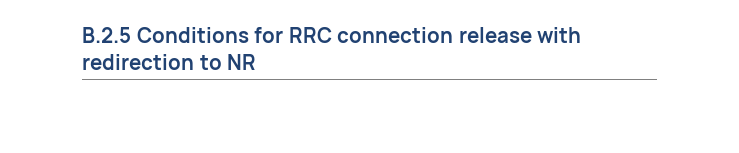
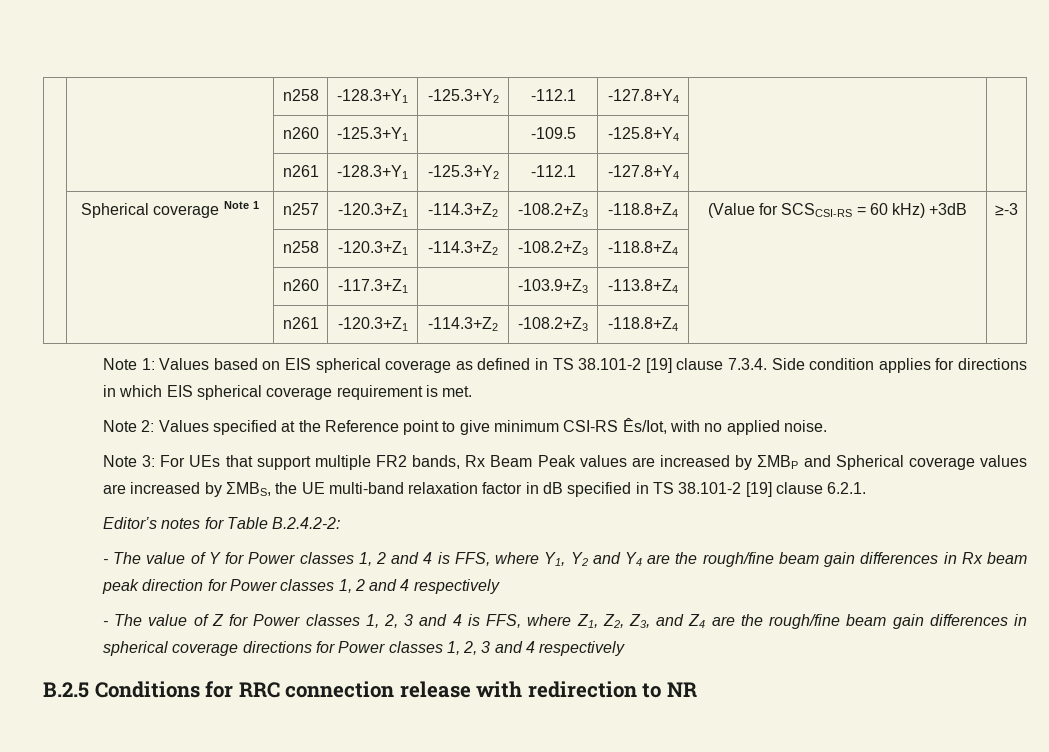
(82, 35) none -> [282,89,319,101] [337,89,408,103] [427,89,499,103] [530,89,576,101] [607,89,679,103] [282,127,319,139] [337,127,408,141] [530,127,576,139] [607,127,679,141] [282,165,319,177] [337,165,408,179] [427,165,499,179] [530,165,576,177] [607,165,679,179] [81,201,259,218] [282,203,319,215] [337,203,408,217] [428,203,498,217] [518,203,588,217] [608,203,678,217] [707,203,968,218] [995,203,1018,216] [282,241,319,253] [337,241,408,255] [428,241,498,255] [518,241,588,255] [608,241,678,255] [282,279,319,291] [337,279,408,293] [518,279,588,293] [608,279,678,293] [282,317,319,329] [337,317,408,331] [428,317,498,331] [518,317,588,331] [608,317,678,331] [102,358,1028,373] [102,385,473,400] [102,418,828,435] [102,455,1027,470] [102,482,867,497] [102,517,341,529] [102,552,1027,567] [101,579,500,594] [102,614,1027,629] [102,641,626,656] | | n258 | -128.3+Y1 | -125.3+Y2 | -112.1 | -127.8+Y4 | | // | | n260 | -125.3+Y1 | | -109.5 | -125.8+Y4 | | // | | n261 | -128.3+Y1 | -125.3+Y2 | -112.1 | -127.8+Y4 | | // | Spherical coverage Note 1 | n257 | -120.3+Z1 | -114.3+Z2 | -108.2+Z3 | -118.8+Z4 | (Value for SCSCSI-RS = 60 kHz) +3dB | ≥-3 // | | n258 | -120.3+Z1 | -114.3+Z2 | -108.2+Z3 | -118.8+Z4 | | // | | n260 | -117.3+Z1 | | -103.9+Z3 | -113.8+Z4 | | // | | n261 | -120.3+Z1 | -114.3+Z2 | -108.2+Z3 | -118.8+Z4 | | // Note 1: Values based on EIS spherical coverage as defined in TS 38.101-2 [19] clause 7.3.4. Side condition applies for directions in which EIS spherical coverage requirement is met. // Note 2: Values specified at the Reference point to give minimum CSI-RS Ês/Iot, with no applied noise. // Note 3: For UEs that support multiple FR2 bands, Rx Beam Peak values are increased by ΣMBP and Spherical coverage values are increased by ΣMBS, the UE multi-band relaxation factor in dB specified in TS 38.101-2 [19] clause 6.2.1. // Editor’s notes for Table B.2.4.2-2: // - The value of Y for Power classes 1, 2 and 4 is FFS, where Y1, Y2 and Y4 are the rough/fine beam gain differences in Rx beam peak direction for Power classes 1, 2 and 4 respectively // - The value of Z for Power classes 1, 2, 3 and 4 is FFS, where Z1, Z2, Z3, and Z4 are the rough/fine beam gain differences in spherical coverage directions for Power classes 1, 2, 3 and 4 respectively //

